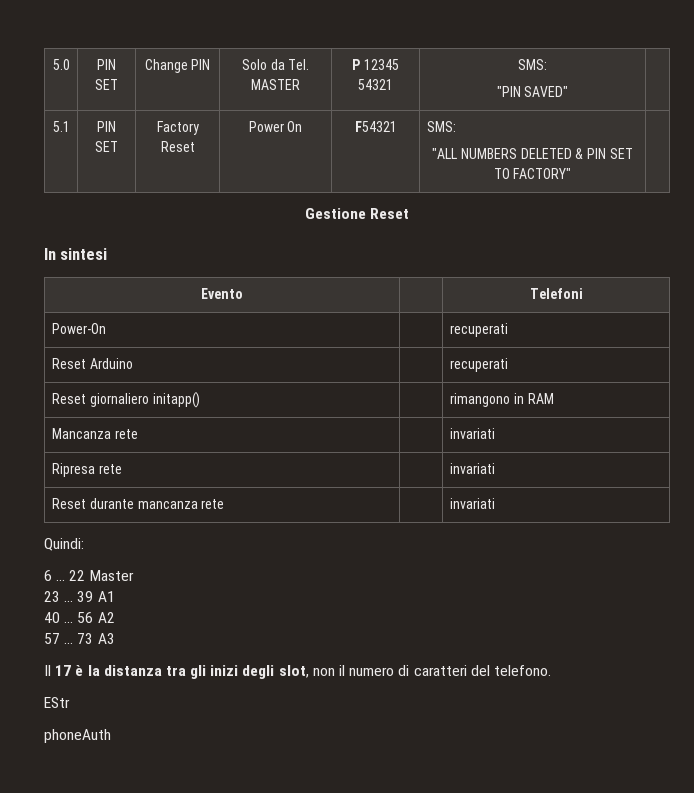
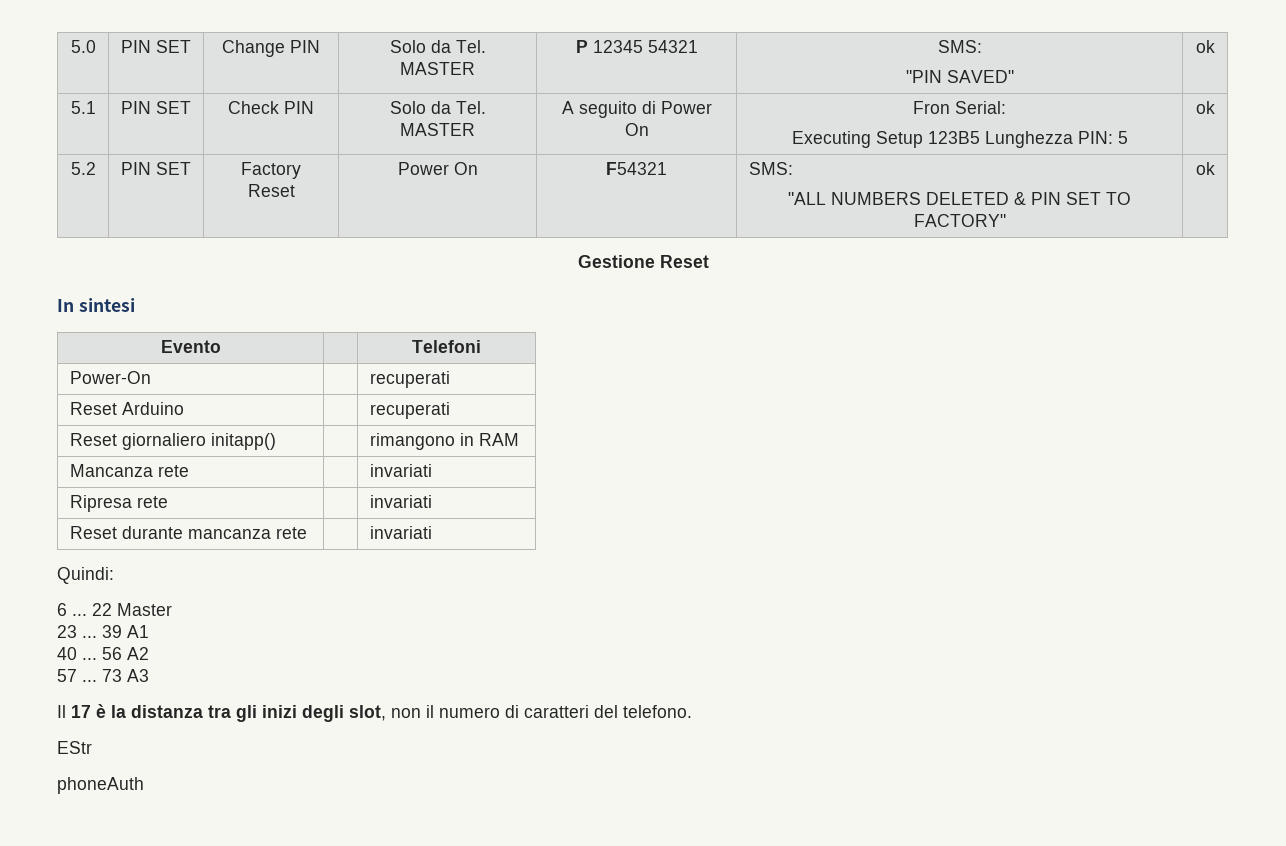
(569, 91) none -> [1195,40,1215,53] ok
(118, 146) none -> [228,101,314,114] [389,101,486,114] [400,123,475,136] [561,101,712,118] [624,123,649,136] [913,101,1006,114] [791,131,1128,148] [1195,101,1215,114] [70,162,96,175] [121,162,191,175] | Check PIN | Solo da Tel. MASTER | A seguito di Power On | Fron Serial: // Executing Setup 123B5 Lunghezza PIN: 5 | ok // 5.2 | PIN SET
(572, 173) none -> [1195,162,1215,175] ok

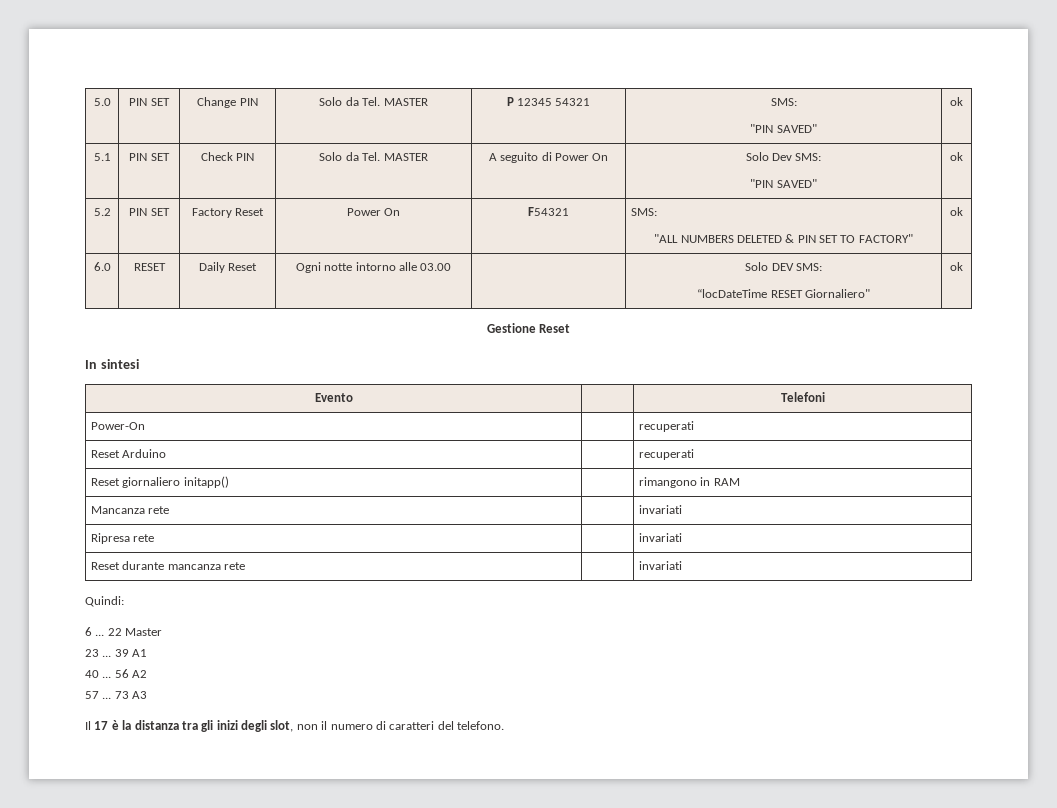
[913,101,1006,114] [791,131,1128,148] Fron Serial: // Executing Setup 123B5 Lunghezza PIN: 5 -> [745,152,822,161] [750,179,817,188] Solo Dev SMS: // "PIN SAVED"
(1215, 168) none -> [93,262,111,271] [133,263,166,271] [198,262,258,273] [295,262,452,273] [745,262,822,271] [697,289,870,298] [950,262,963,271] // 6.0 | RESET | Daily Reset | Ogni notte intorno alle 03.00 | | Solo DEV SMS: // “locDateTime RESET Giornaliero" | ok
[57,741,92,754] [57,777,144,794] // EStr // phoneAuth -> (504, 725) none

